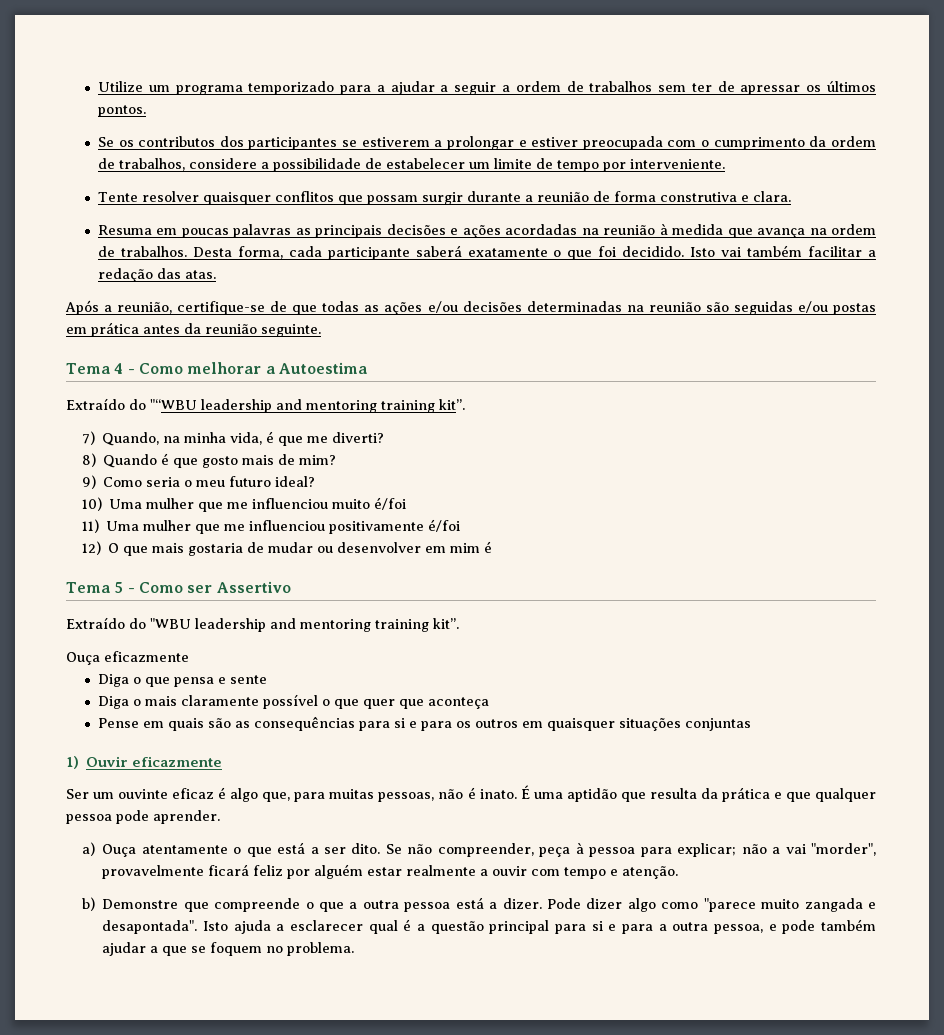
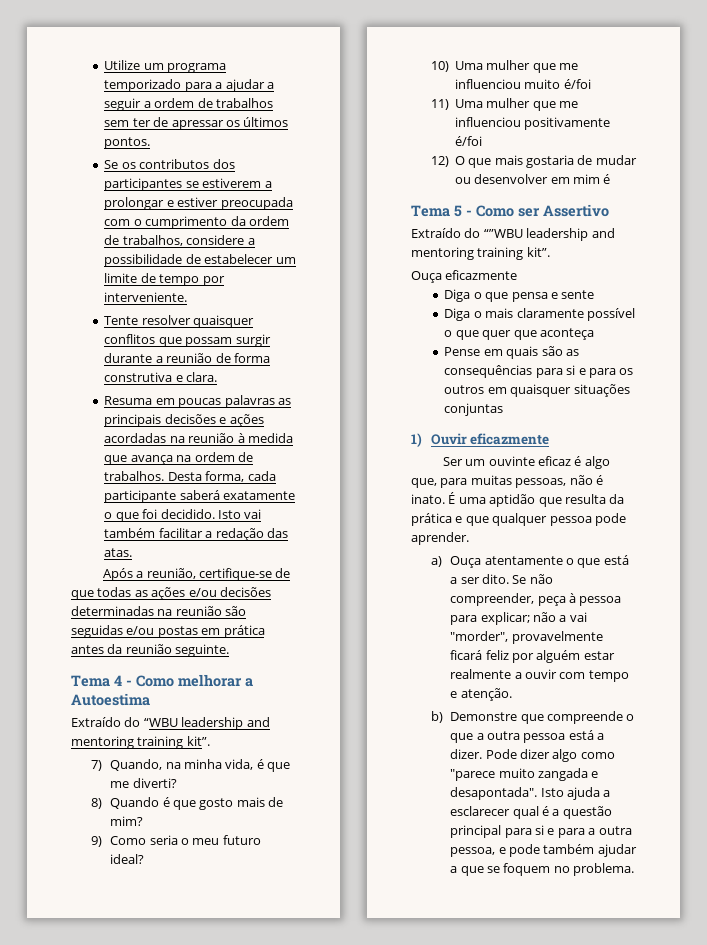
[150,399,197,410] "“WBU -> [143,718,178,727] “WBU
[150,618,191,629] "WBU -> [483,229,523,238] “”WBU

